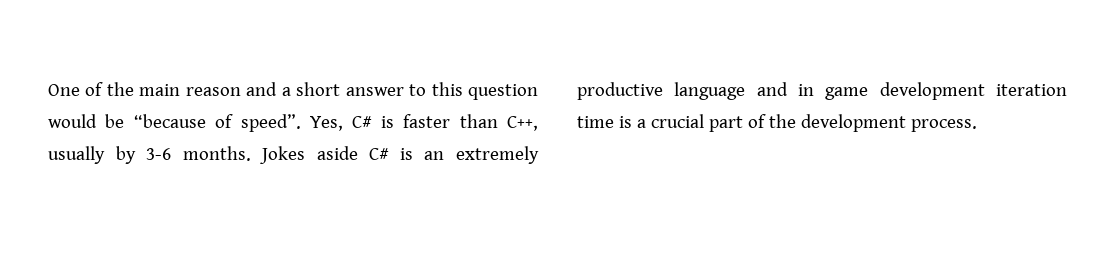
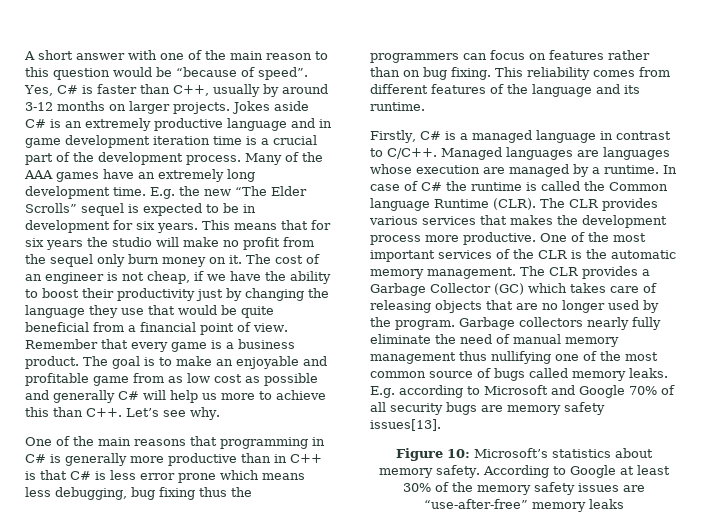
[48,82,404,96] One of the main reason and a short answer -> [24,50,312,60] A short answer with one of the main reason
[146,146,251,161] 3-6 months. -> [281,84,328,94] [25,101,230,114] around 3-12 months on larger projects.
(977, 125) none -> [245,152,323,165] [24,169,255,182] [25,186,307,199] [25,203,256,216] [25,220,331,233] [25,237,314,250] [25,254,320,267] [25,271,331,284] [25,288,329,301] [25,305,274,318] [25,322,288,335] [25,339,295,352] [25,356,327,369] [25,373,318,386] [25,390,326,403] [25,407,220,420] [25,436,325,449] [25,453,322,466] [25,470,305,483] [25,487,252,500] [370,50,650,63] [370,67,670,80] [370,84,640,97] [370,102,425,111] [370,130,671,143] [370,147,670,160] [370,164,677,177] [370,181,668,191] [370,198,658,211] [369,215,667,228] [370,232,646,245] [370,249,676,262] [370,266,650,279] [370,283,657,296] [370,300,659,313] [370,317,661,330] [370,334,619,347] [370,351,658,364] [370,368,668,381] [370,385,675,398] [370,402,605,415] [370,419,441,431] [396,448,653,461] [379,465,670,478] [403,482,645,495] [424,499,624,512] Many of the AAA games have an extremely long development time. E.g. the new “The Elder Scrolls” sequel is expected to be in development for six years. This means that for six years the studio will make no profit from the sequel only burn money on it. The cost of an engineer is not cheap, if we have the ability to boost their productivity just by changing the language they use that would be quite beneficial from a financial point of view. Remember that every game is a business product. The goal is to make an enjoyable and profitable game from as low cost as possible and generally C# will help us more to achieve this than C++. Let’s see why. // One of the main reasons that programming in C# is generally more productive than in C++ is that C# is less error prone which means less debugging, bug fixing thus the programmers can focus on features rather than on bug fixing. This reliability comes from different features of the language and its runtime. // Firstly, C# is a managed language in contrast to C/C++. Managed languages are languages whose execution are managed by a runtime. In case of C# the runtime is called the Common language Runtime (CLR). The CLR provides various services that makes the development process more productive. One of the most important services of the CLR is the automatic memory management. The CLR provides a Garbage Collector (GC) which takes care of releasing objects that are no longer used by the program. Garbage collectors nearly fully eliminate the need of manual memory management thus nullifying one of the most common source of bugs called memory leaks. E.g. according to Microsoft and Google 70% of all security bugs are memory safety issues[13]. // Figure 10: Microsoft’s statistics about memory safety. According to Google at least 30% of the memory safety issues are “use-after-free” memory leaks

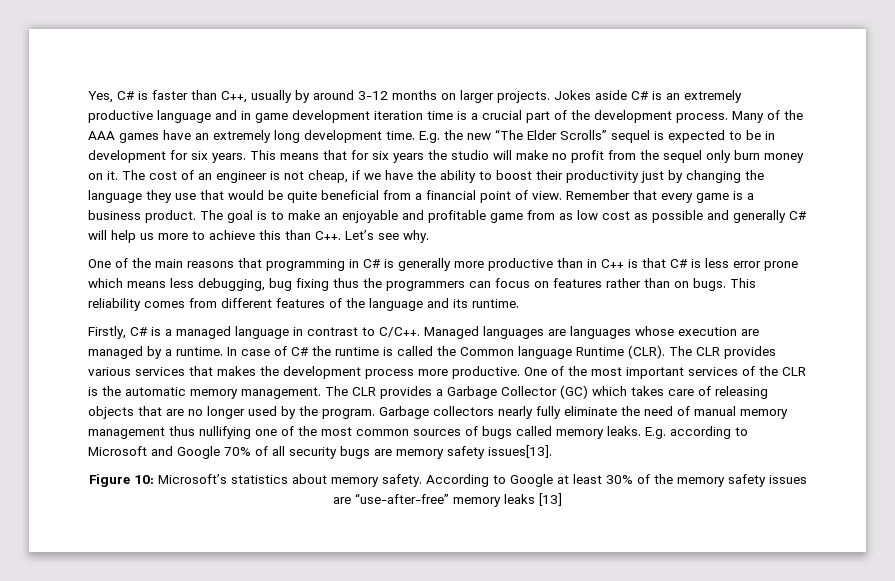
[24,50,328,60] [25,67,308,80] A short answer with one of the main reason to this question would be “because of speed”. -> (88, 97) none
[423,67,491,80] bug fixing. -> [693,278,726,291] bugs.
[429,371,473,378] source -> [413,429,461,436] sources
(624, 504) none -> [539,493,562,506] [13]

